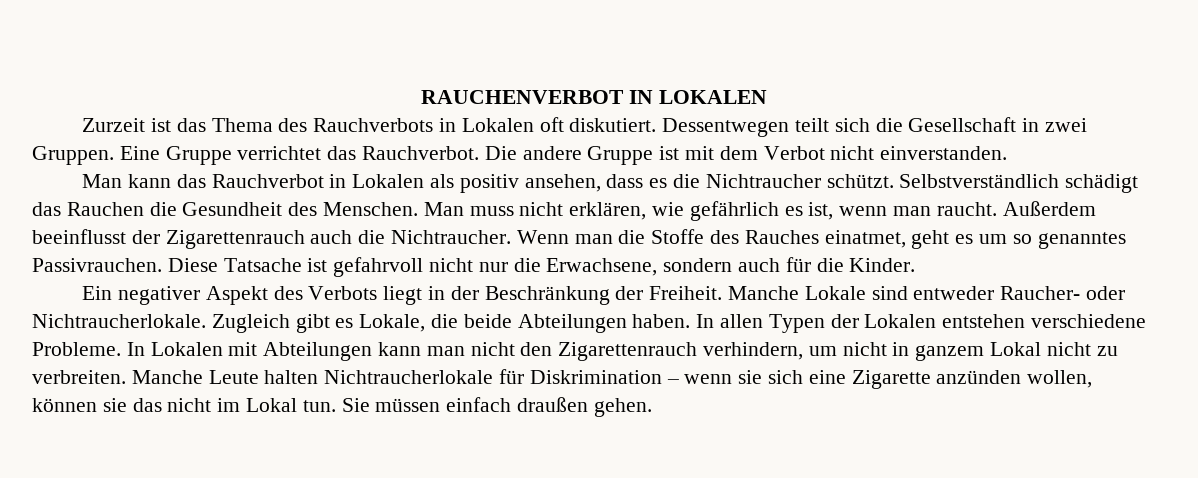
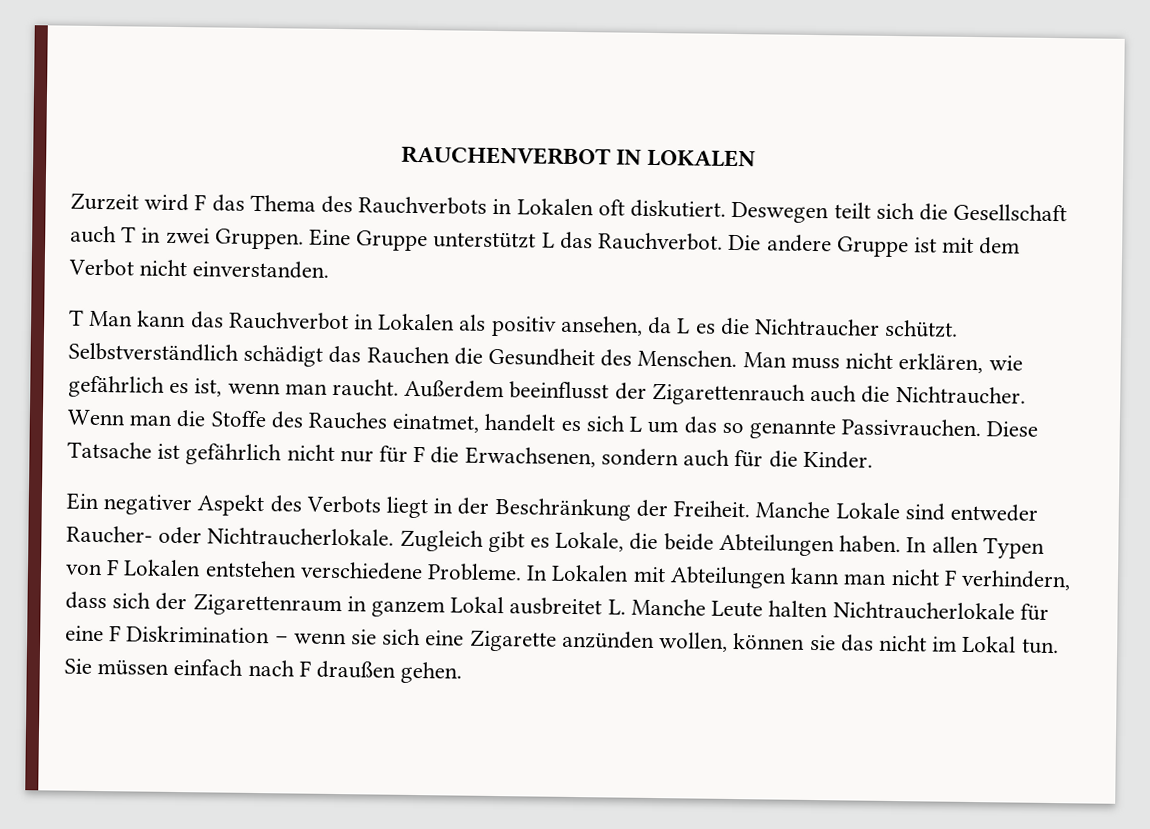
[150,118,171,132] ist -> [144,193,207,212] wird F
[662,118,790,137] Dessentwegen -> [731,201,830,224] Deswegen
(1017, 124) none -> [70,225,137,244] auch T
[237,146,322,160] verrichtet -> [433,231,555,249] unterstützt L
(1008, 153) none -> [69,309,84,326] T
[606,174,644,188] dass -> [648,316,691,335] da L
[911,230,1126,249] geht es um so genanntes -> [484,413,836,440] handelt es sich L um das so genannte
[333,257,424,277] gefahrvoll -> [185,443,283,466] gefährlich
[513,258,658,276] die Erwachsene, -> [379,445,596,468] für F die Erwachsenen,
[830,314,859,328] der -> [65,559,120,576] von F
[520,342,1118,361] [32,370,126,384] den Zigarettenrauch verhindern, um nicht in ganzem Lokal nicht zu verbreiten. -> [943,569,1071,591] [65,591,626,618] F verhindern, dass sich der Zigarettenraum in ganzem Lokal ausbreitet L.
(525, 376) none -> [65,625,122,642] eine F
(512, 404) none -> [247,659,311,677] nach F

